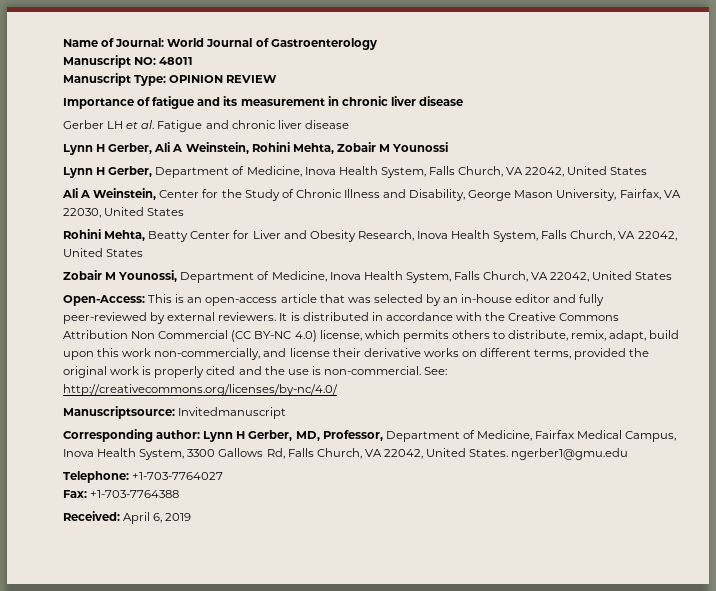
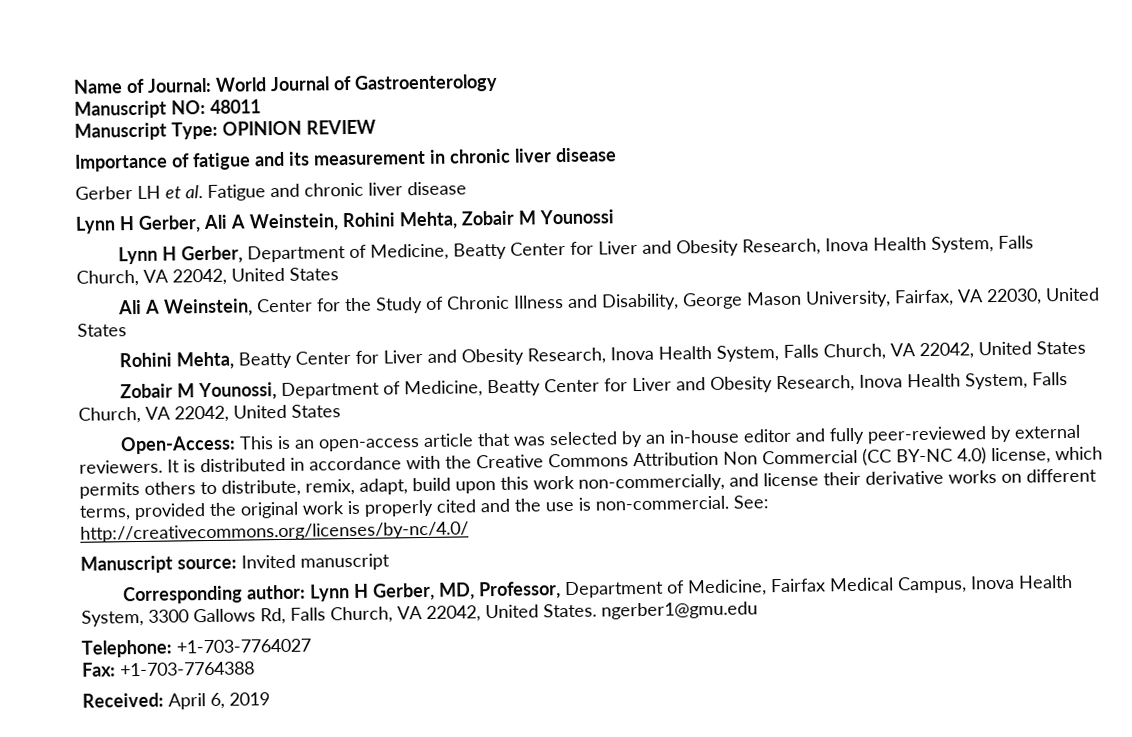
(302, 171) none -> [452,238,821,260] Beatty Center for Liver and Obesity Research,
(327, 276) none -> [486,374,855,397] Beatty Center for Liver and Obesity Research,
[63,406,287,419] Manuscriptsource: Invitedmanuscript -> [80,553,390,574] Manuscript source: Invited manuscript

